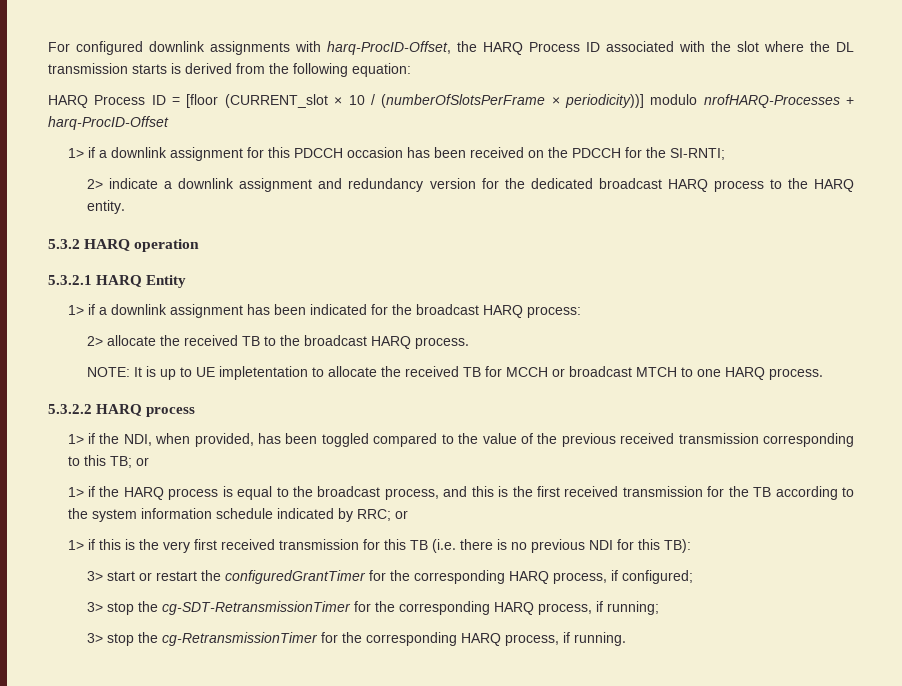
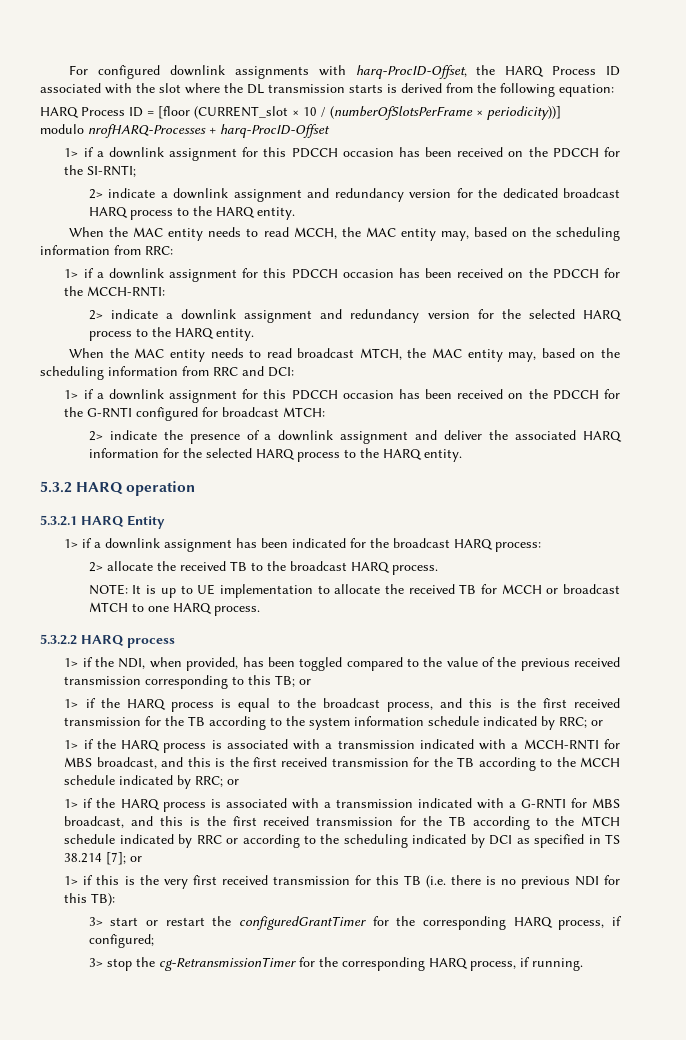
(644, 101) none -> (561, 113) //
(126, 207) none -> [69,227,621,241] [40,245,173,255] [64,268,620,282] [64,286,166,297] [88,309,622,323] [88,327,254,341] [69,348,620,362] [40,366,294,380] [64,389,620,403] [64,407,326,421] [88,430,623,444] [88,448,462,462] // When the MAC entity needs to read MCCH, the MAC entity may, based on the scheduling information from RRC: // 1> if a downlink assignment for this PDCCH occasion has been received on the PDCCH for the MCCH-RNTI: // 2> indicate a downlink assignment and redundancy version for the selected HARQ process to the HARQ entity. // When the MAC entity needs to read broadcast MTCH, the MAC entity may, based on the scheduling information from RRC and DCI: // 1> if a downlink assignment for this PDCCH occasion has been received on the PDCCH for the G-RNTI configured for broadcast MTCH: // 2> indicate the presence of a downlink assignment and deliver the associated HARQ information for the selected HARQ process to the HARQ entity.
[219,366,309,380] impletentation -> [219,584,313,598] implementation
(408, 514) none -> [64,739,620,753] [64,757,621,771] [64,775,240,789] [64,798,620,812] [64,816,620,830] [64,834,621,848] [64,852,143,865] // 1> if the HARQ process is associated with a transmission indicated with a MCCH-RNTI for MBS broadcast, and this is the first received transmission for the TB according to the MCCH schedule indicated by RRC; or // 1> if the HARQ process is associated with a transmission indicated with a G-RNTI for MBS broadcast, and this is the first received transmission for the TB according to the MTCH schedule indicated by RRC or according to the scheduling indicated by DCI as specified in TS 38.214 [7]; or
[87,601,660,615] // 3> stop the cg-SDT-RetransmissionTimer for the corresponding HARQ process, if running; -> (154, 941) none

